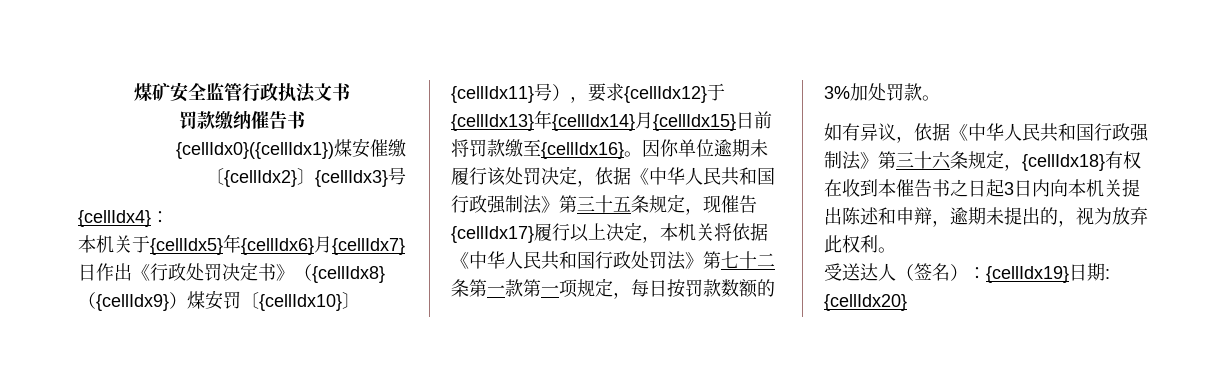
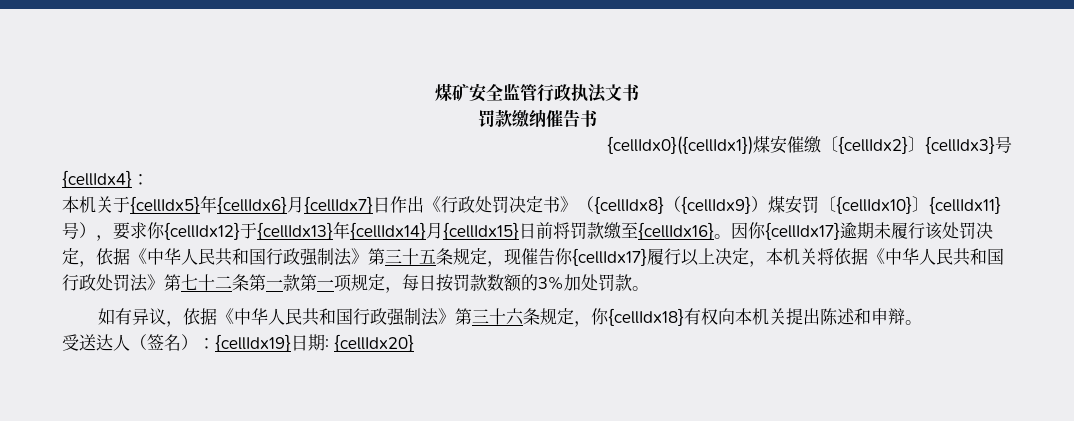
(624, 92) none -> [147,222,165,239] 你
[678,139,714,157] 单位 -> [765,222,840,240] {cellIdx17}
(757, 204) none -> [555,248,573,265] 你
(1022, 167) none -> [591,308,610,325] 你
[824,179,1050,197] 在收到本催告书之日起3日内 -> (719, 316) none
[932,207,1148,227] [824,235,878,253] ，逾期未提出的，视为放弃此权利 -> (906, 316) none

